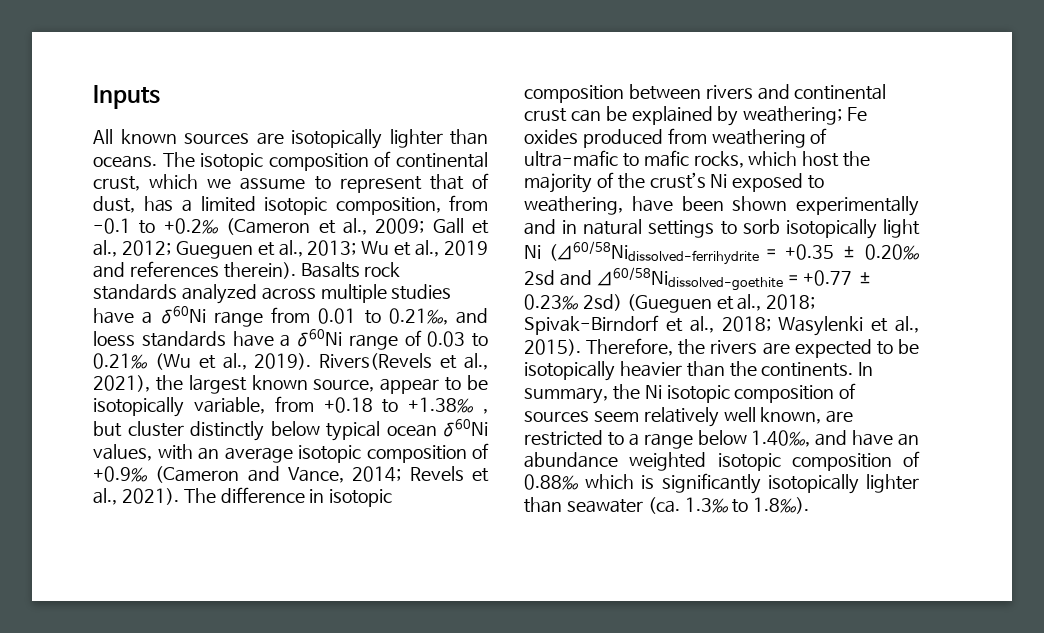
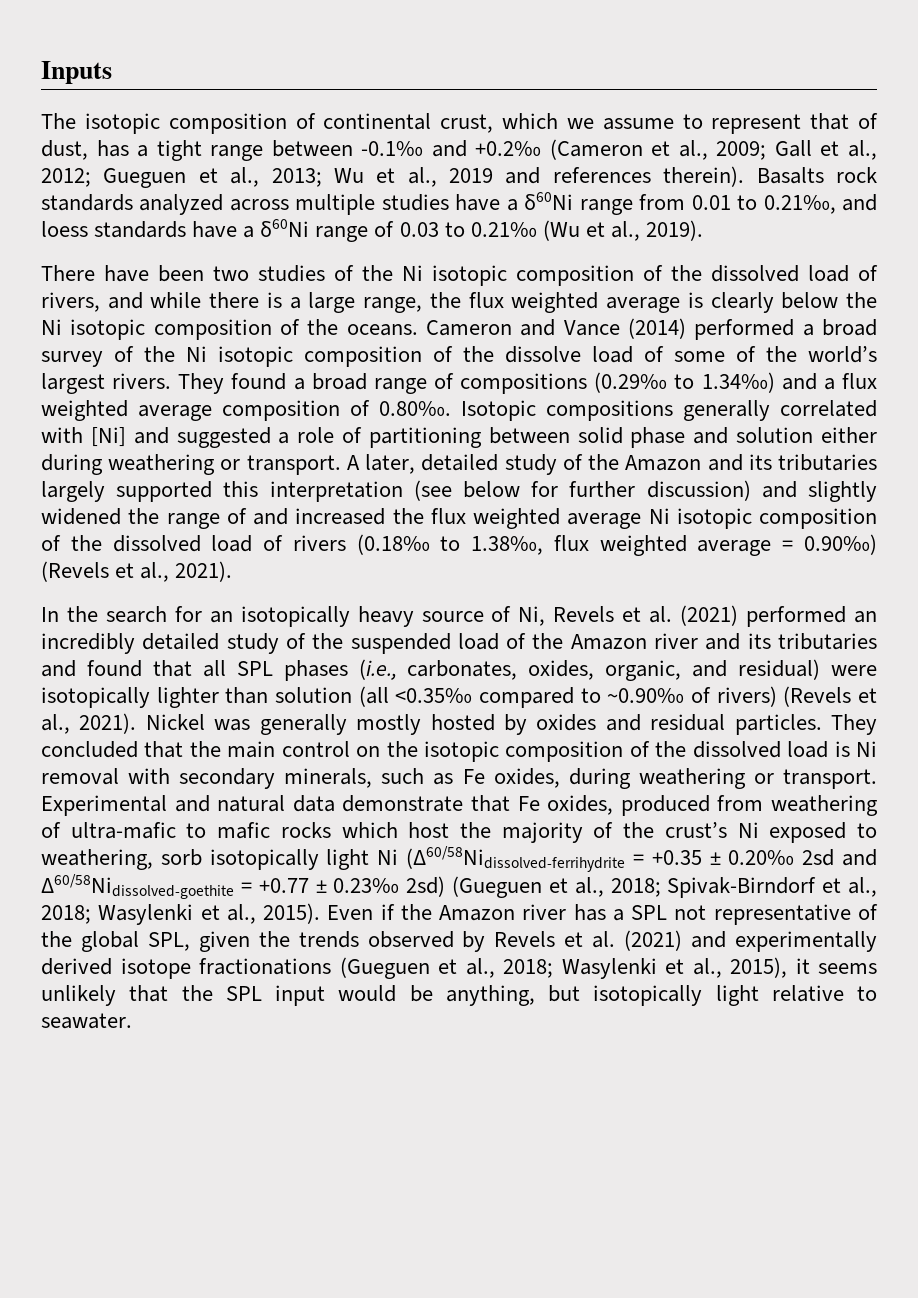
[93,129,489,149] [93,155,157,168] All known sources are isotopically lighter than oceans. -> (112, 72) none
[200,195,489,215] [93,218,156,234] limited isotopic composition, from -0.1 to -> [156,140,467,161] tight range between -0.1‰ and
[319,353,488,370] [93,375,488,394] [93,396,488,417] [93,419,489,441] [93,443,490,463] [93,466,489,483] [93,487,393,507] [524,84,887,103] [524,106,868,126] [524,129,578,144] Rivers(Revels et al., 2021), the largest known source, appear to be isotopically variable, from +0.18 to +1.38‰ , but cluster distinctly below typical ocean δ60Ni values, with an average isotopic composition of +0.9‰ (Cameron and Vance, 2014; Revels et al., 2021). The difference in isotopic composition between rivers and continental crust can be explained by weathering; Fe oxides -> [41,265,878,286] [41,292,878,313] [41,318,878,340] [41,346,877,367] [41,372,877,394] [41,400,877,421] [41,427,877,448] [41,454,878,475] [41,480,878,502] [41,508,877,529] [41,534,877,556] [41,561,233,582] [41,605,877,627] [41,633,877,654] [41,659,877,681] [41,686,877,708] [41,713,877,735] [41,741,878,762] [41,768,877,789] [41,795,614,816] // There have been two studies of the Ni isotopic composition of the dissolved load of rivers, and while there is a large range, the flux weighted average is clearly below the Ni isotopic composition of the oceans. Cameron and Vance (2014) performed a broad survey of the Ni isotopic composition of the dissolve load of some of the world’s largest rivers. They found a broad range of compositions (0.29‰ to 1.34‰) and a flux weighted average composition of 0.80‰. Isotopic compositions generally correlated with [Ni] and suggested a role of partitioning between solid phase and solution either during weathering or transport. A later, detailed study of the Amazon and its tributaries largely supported this interpretation (see below for further discussion) and slightly widened the range of and increased the flux weighted average Ni isotopic composition of the dissolved load of rivers (0.18‰ to 1.38‰, flux weighted average = 0.90‰) (Revels et al., 2021). // In the search for an isotopically heavy source of Ni, Revels et al. (2021) performed an incredibly detailed study of the suspended load of the Amazon river and its tributaries and found that all SPL phases (i.e., carbonates, oxides, organic, and residual) were isotopically lighter than solution (all <0.35‰ compared to ~0.90‰ of rivers) (Revels et al., 2021). Nickel was generally mostly hosted by oxides and residual particles. They concluded that the main control on the isotopic composition of the dissolved load is Ni removal with secondary minerals, such as Fe oxides, during weathering or transport. Experimental and natural data demonstrate that Fe oxides,
[693,151,744,168] rocks, -> [280,822,331,838] rocks
[631,196,919,216] [524,219,737,238] have been shown experimentally and in natural settings to -> (153, 859) none
[586,338,919,358] [524,361,874,381] [524,383,857,404] [524,407,854,427] [524,430,920,449] [524,451,920,471] [524,473,919,494] [524,497,810,514] Therefore, the rivers are expected to be isotopically heavier than the continents. In summary, the Ni isotopic composition of sources seem relatively well known, are restricted to a range below 1.40‰, and have an abundance weighted isotopic composition of 0.88‰ which is significantly isotopically lighter than seawater (ca. 1.3‰ to 1.8‰). -> [327,904,878,925] [41,930,877,952] [41,957,877,979] [41,985,877,1006] [41,1013,132,1029] Even if the Amazon river has a SPL not representative of the global SPL, given the trends observed by Revels et al. (2021) and experimentally derived isotope fractionations (Gueguen et al., 2018; Wasylenki et al., 2015), it seems unlikely that the SPL input would be anything, but isotopically light relative to seawater.

